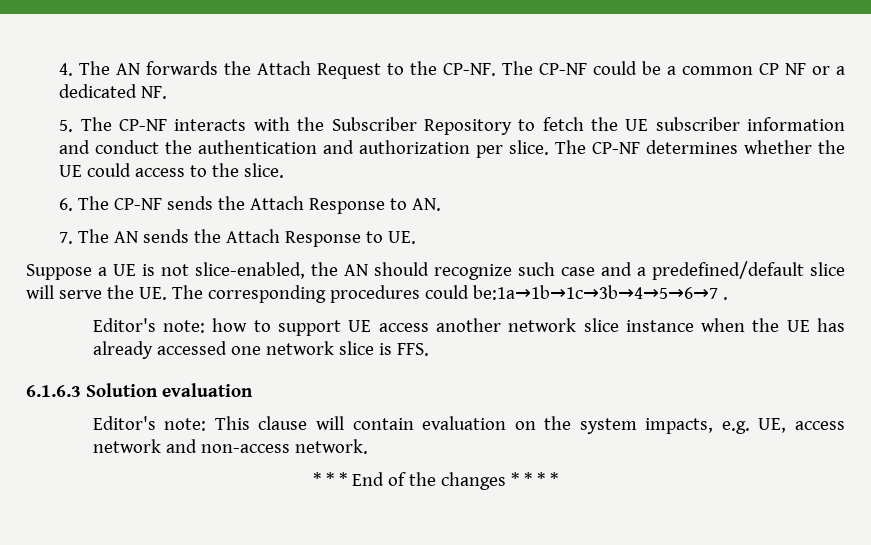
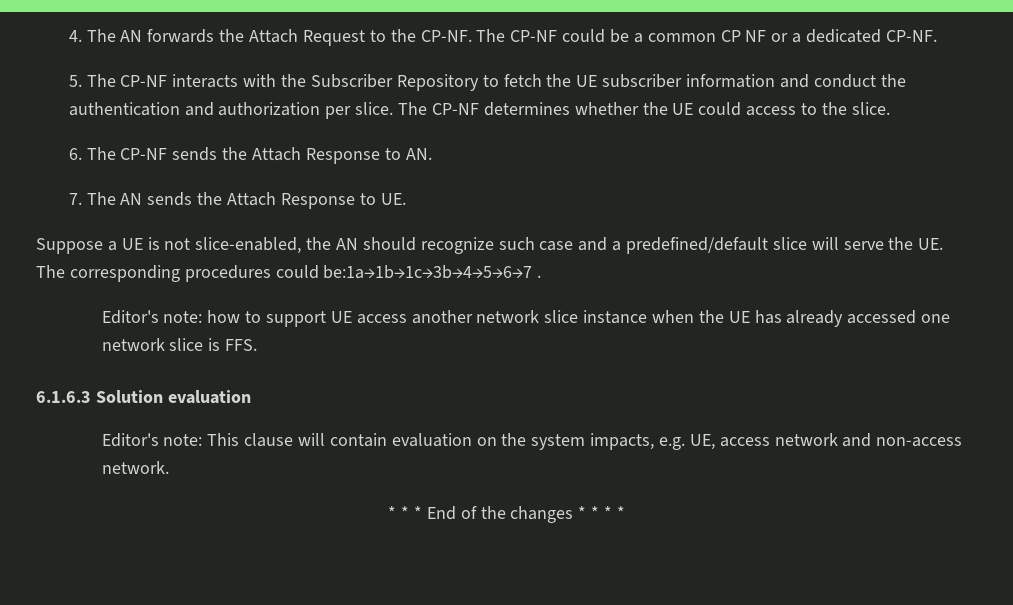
[141,86,168,99] NF. -> [885,30,937,42] CP-NF.

